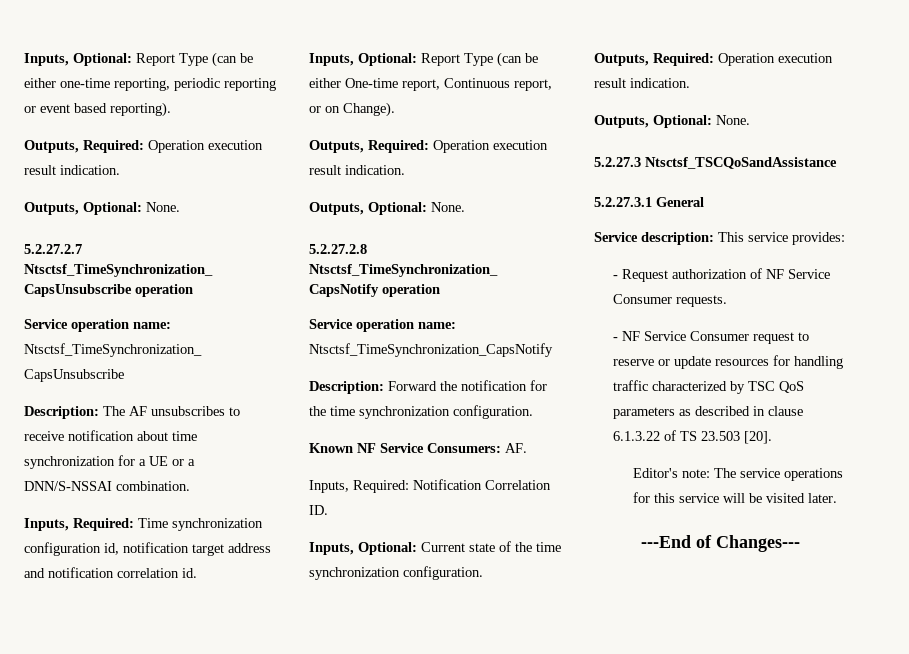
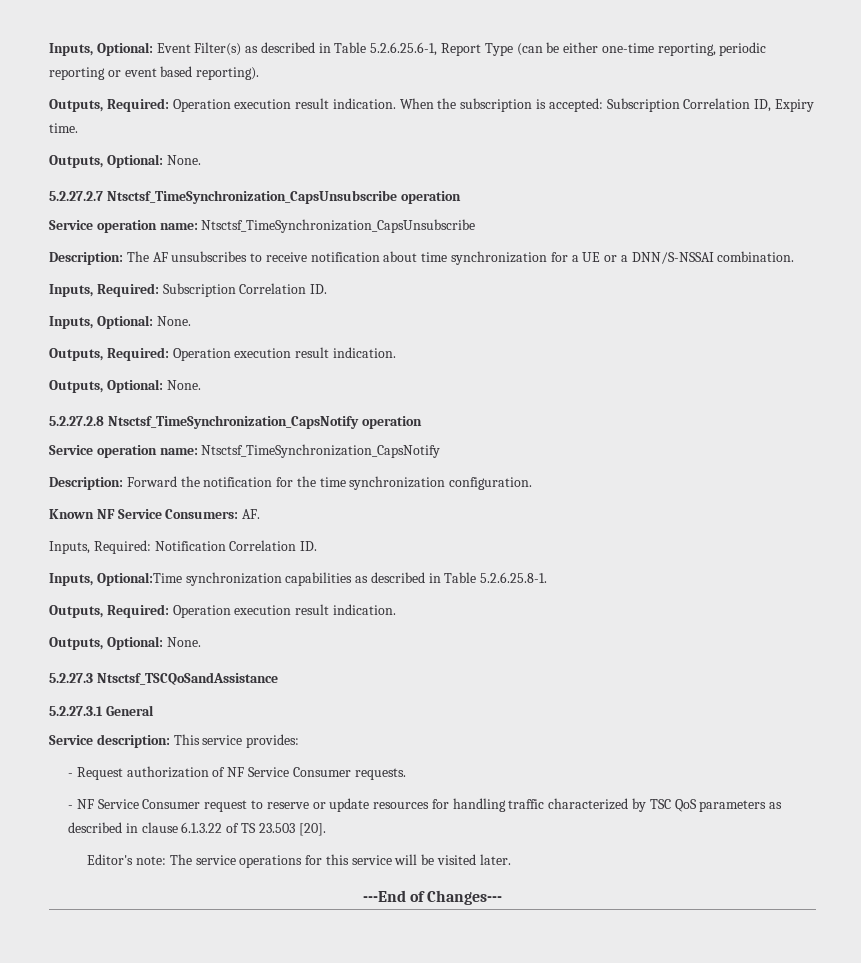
[24,53,132,66] Inputs, Optional: -> [49,42,438,56] Inputs, Optional: Event Filter(s) as described in Table 5.2.6.25.6-1,
(120, 170) none -> [399,98,814,112] [49,123,78,133] When the subscription is accepted: Subscription Correlation ID, Expiry time.
[138,518,263,531] [24,542,271,556] [24,567,197,578] [309,52,538,67] [309,78,552,91] [309,102,395,117] Time synchronization configuration id, notification target address and notification correlation id. // Inputs, Optional: Report Type (can be either One-time report, Continuous report, or on Change). -> [162,283,328,297] [49,315,191,329] Subscription Correlation ID. // Inputs, Optional: None.
[358,541,561,555] [309,566,483,580] Optional: Current state of the time synchronization configuration. -> [96,572,548,586] Optional:Time synchronization capabilities as described in Table 5.2.6.25.8-1.

